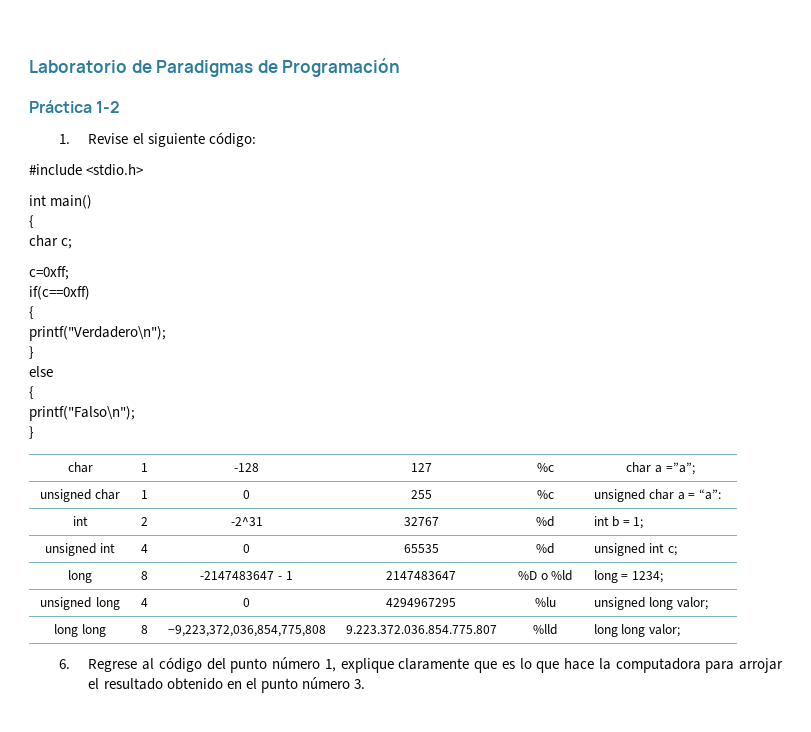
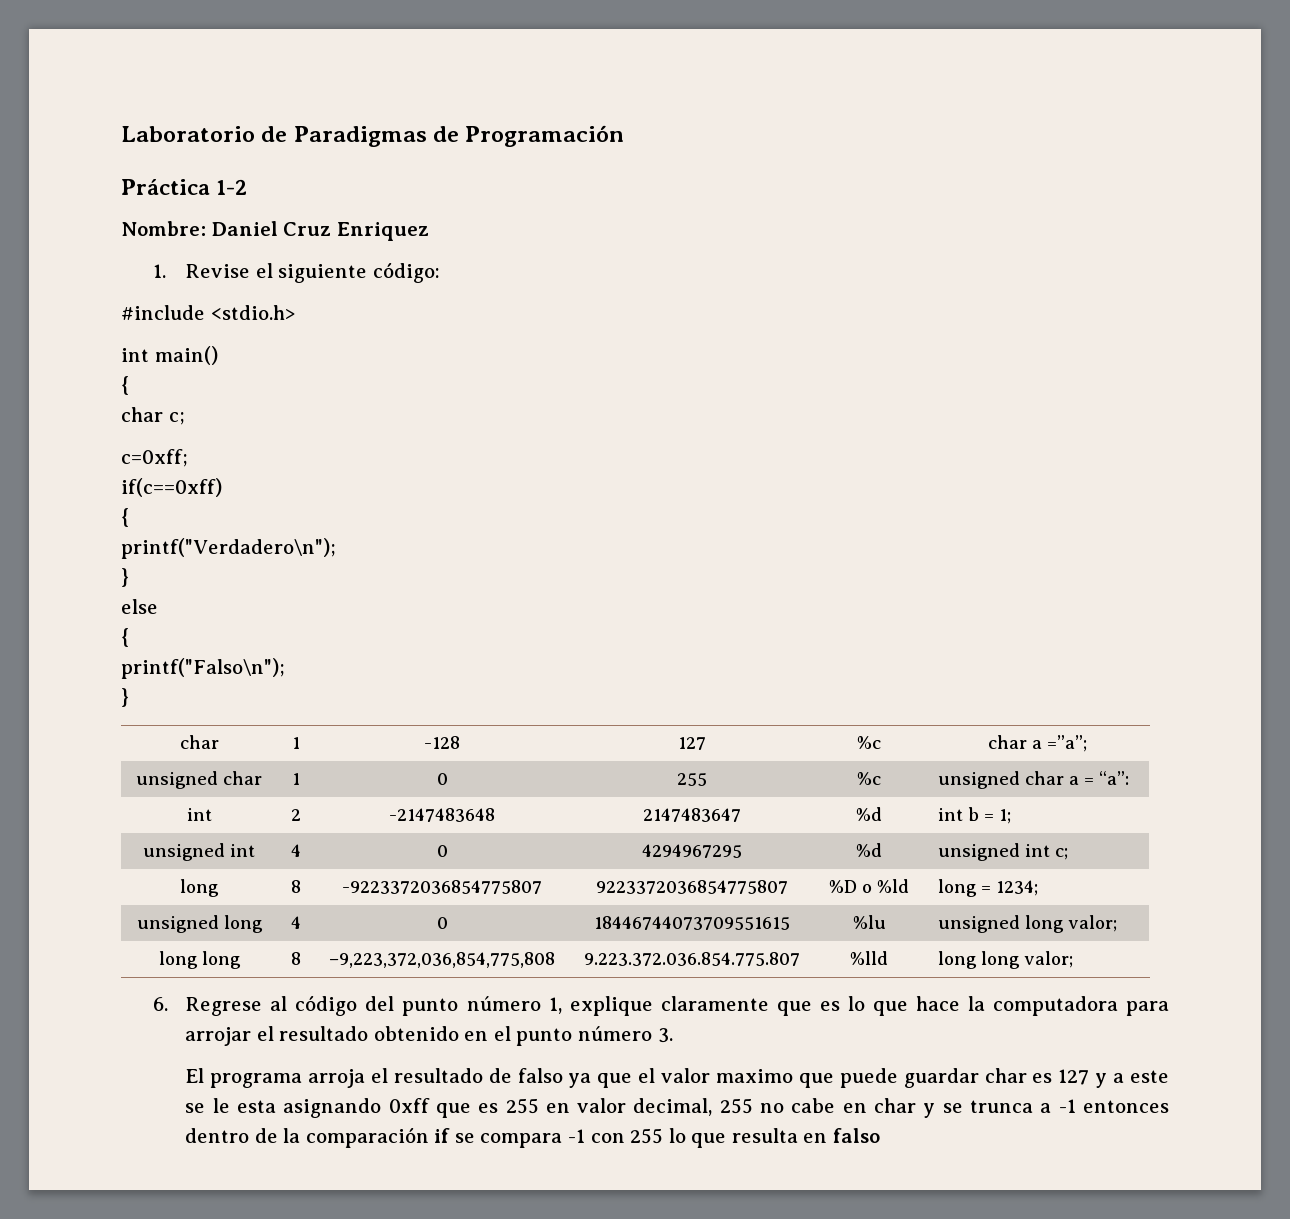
(121, 107) none -> [121,221,429,241] // Nombre: Daniel Cruz Enriquez
[230,516,263,526] [403,517,439,526] -2^31 | 32767 -> [389,808,495,822] [642,808,741,822] -2147483648 | 2147483647
[403,544,439,553] 65535 -> [641,844,742,858] 4294967295
[200,571,293,580] [386,571,457,580] -2147483647 - 1 | 2147483647 -> [342,880,542,894] [595,880,788,894] -9223372036854775807 | 9223372036854775807
[386,598,457,607] 4294967295 -> [593,916,790,930] 18446744073709551615
(365, 684) none -> [185,1068,1170,1088] [185,1098,1169,1118] [185,1127,880,1148] // El programa arroja el resultado de falso ya que el valor maximo que puede guardar char es 127 y a este se le esta asignando 0xff que es 255 en valor decimal, 255 no cabe en char y se trunca a -1 entonces dentro de la comparación if se compara -1 con 255 lo que resulta en falso

